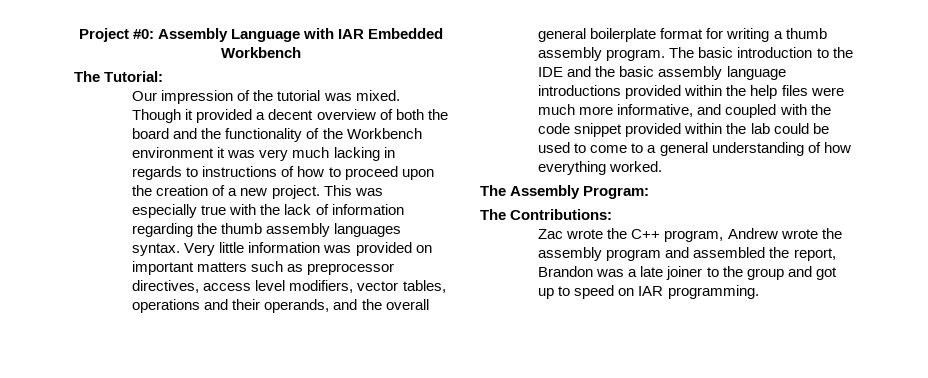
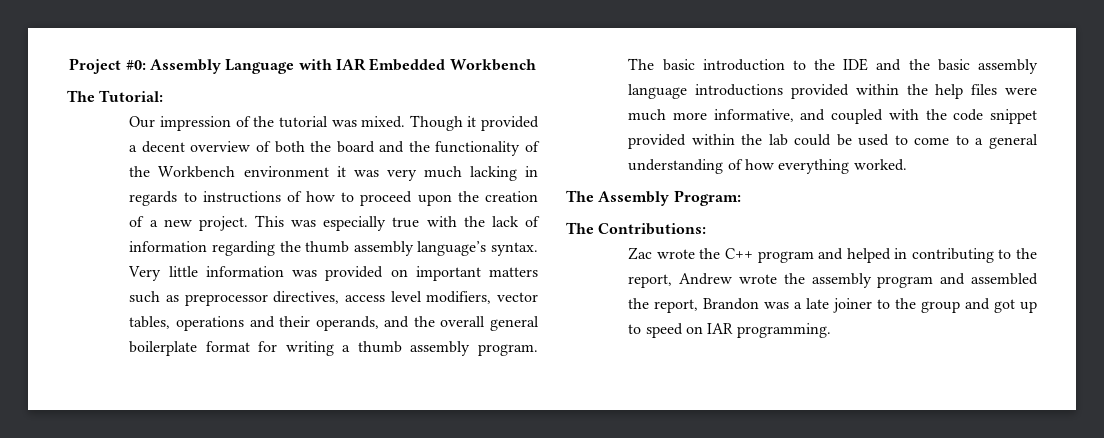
[334,223,402,237] languages -> [417,241,487,256] language’s
[664,230,724,242] program, -> [757,248,1037,263] [628,274,673,288] program and helped in contributing to the report,

